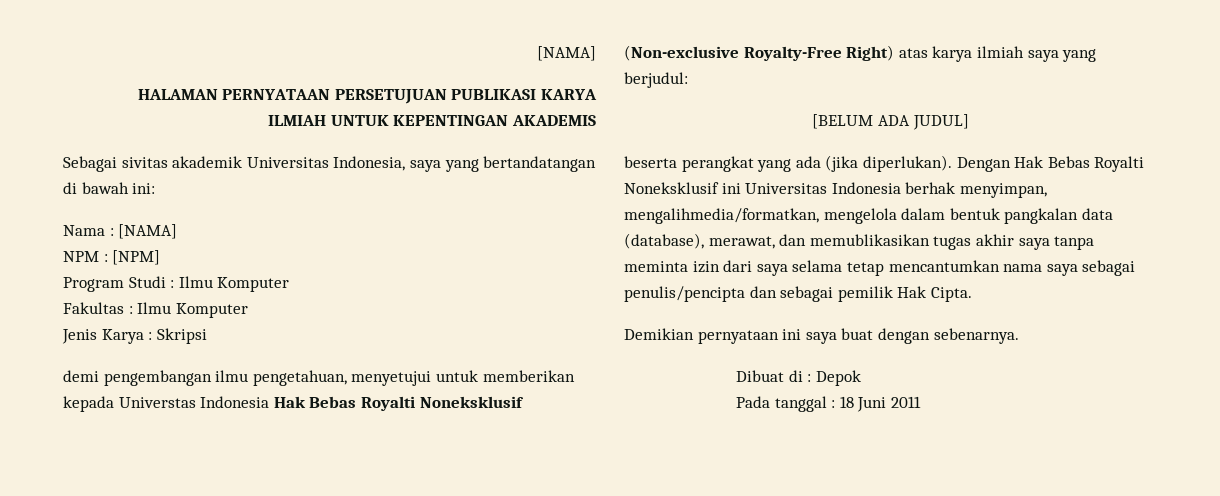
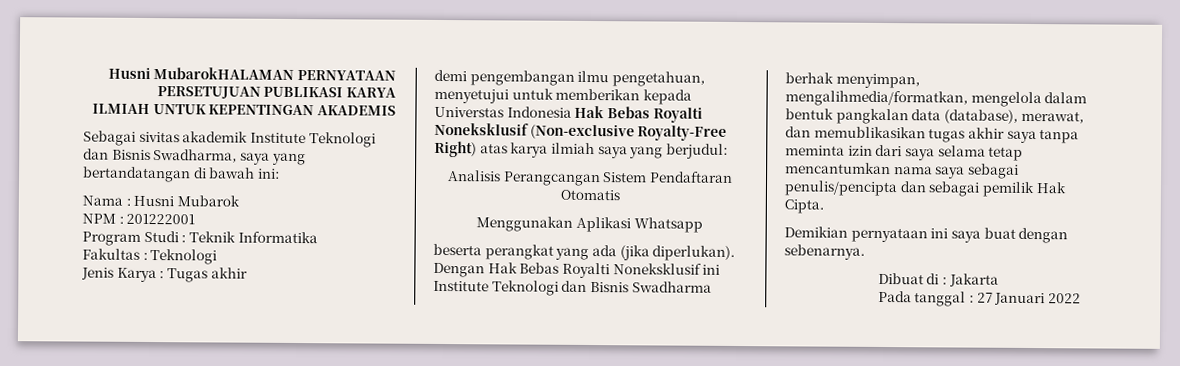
[537,46,596,61] [137,89,218,100] [NAMA] // HALAMAN -> [107,67,295,80] Husni MubarokHALAMAN
[246,156,406,171] Universitas Indonesia, -> [249,132,376,148] [83,148,238,163] Institute Teknologi dan Bisnis Swadharma,
[118,224,178,239] [NAMA] -> [133,195,240,207] Husni Mubarok
[112,250,161,265] [NPM] -> [126,213,196,225] 201222001
[178,276,290,292] Ilmu Komputer -> [188,231,318,244] Teknik Informatika
[137,302,248,318] Ilmu Komputer -> [150,249,218,265] Teknologi
[156,328,207,344] Skripsi -> [166,267,248,283] Tugas akhir
[812,114,969,130] [BELUM ADA JUDUL] -> [448,170,733,187] [559,189,620,201] [476,216,703,233] Analisis Perangcangan Sistem Pendaftaran Otomatis // Menggunakan Aplikasi Whatsapp
[745,182,901,194] Universitas Indonesia -> [433,280,712,296] Institute Teknologi dan Bisnis Swadharma
[815,370,861,386] Depok -> [948,273,999,287] Jakarta
[839,396,921,412] 18 Juni 2011 -> [976,292,1081,306] 27 Januari 2022

